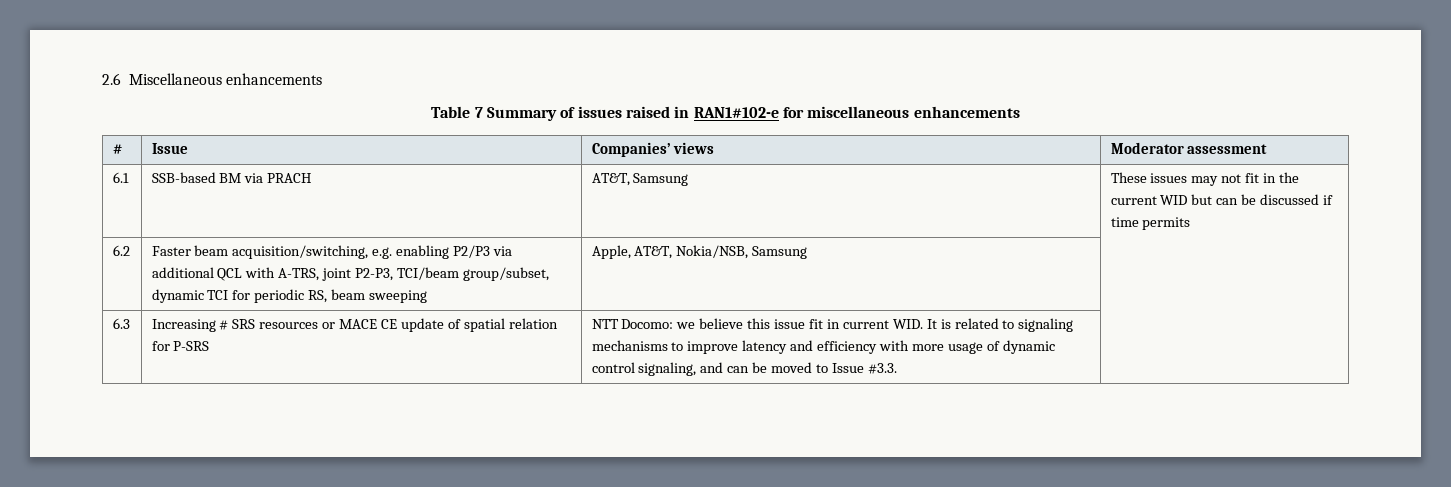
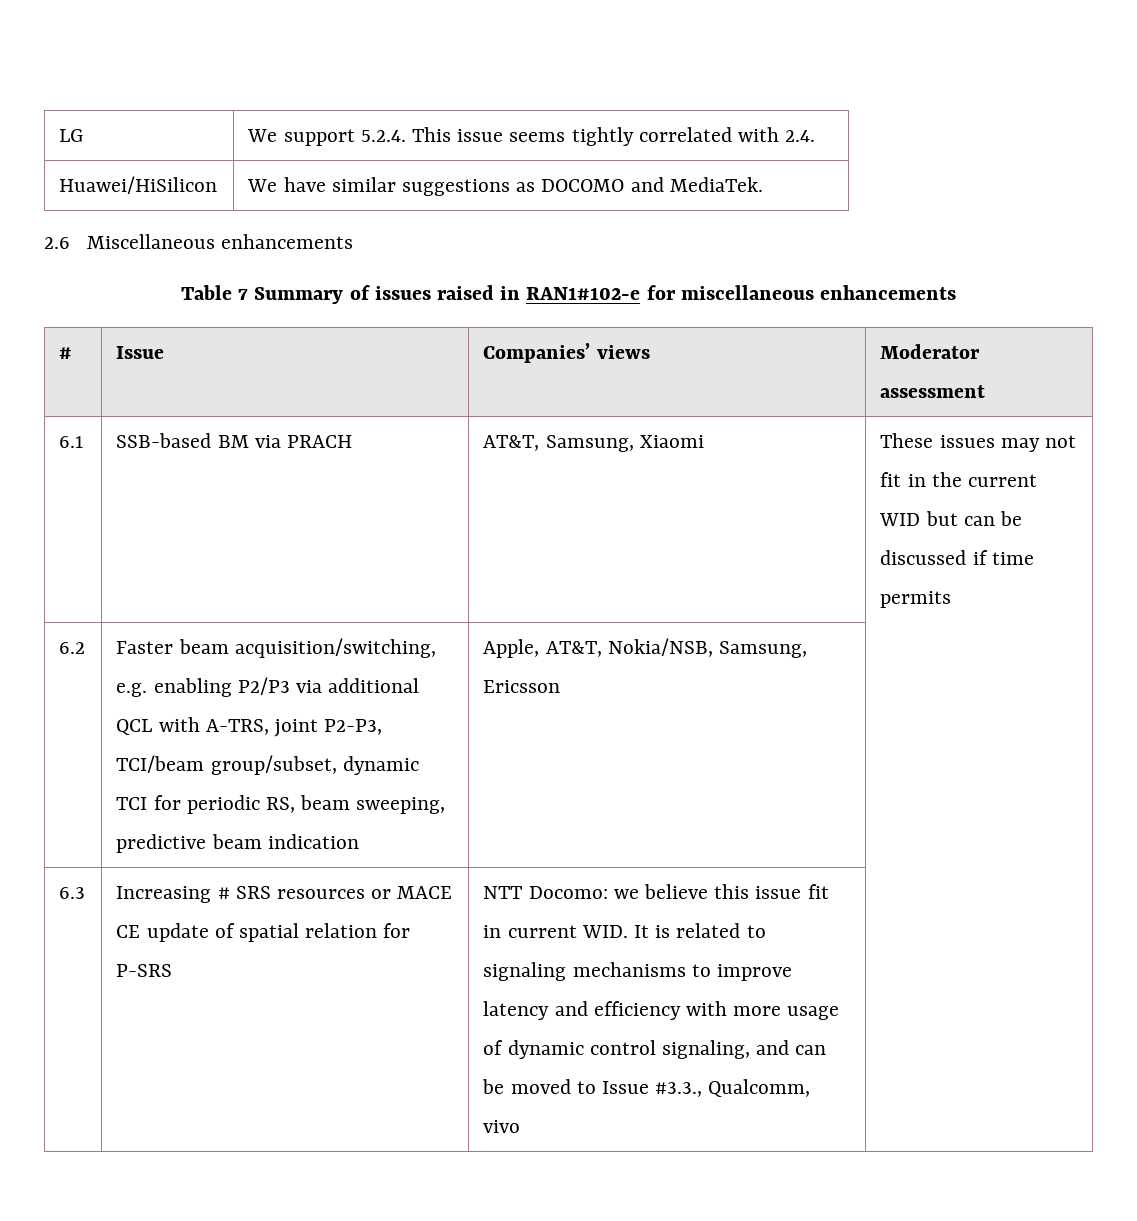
(102, 79) none -> [59,129,84,142] [247,127,816,146] [59,176,218,194] [247,177,763,196] LG | We support 5.2.4. This issue seems tightly correlated with 2.4. // Huawei/HiSilicon | We have similar suggestions as DOCOMO and MediaTek. //
[633,173,689,186] Samsung -> [545,435,704,452] Samsung, Xiaomi
[369,290,428,303] sweeping -> [356,797,446,814] [116,834,359,853] sweeping, predictive beam indication
[752,246,808,259] Samsung -> [718,641,807,658] [483,680,561,693] Samsung, Ericsson
[867,363,897,374] #3.3. -> [655,1079,811,1097] [483,1120,521,1133] #3.3., Qualcomm, vivo

